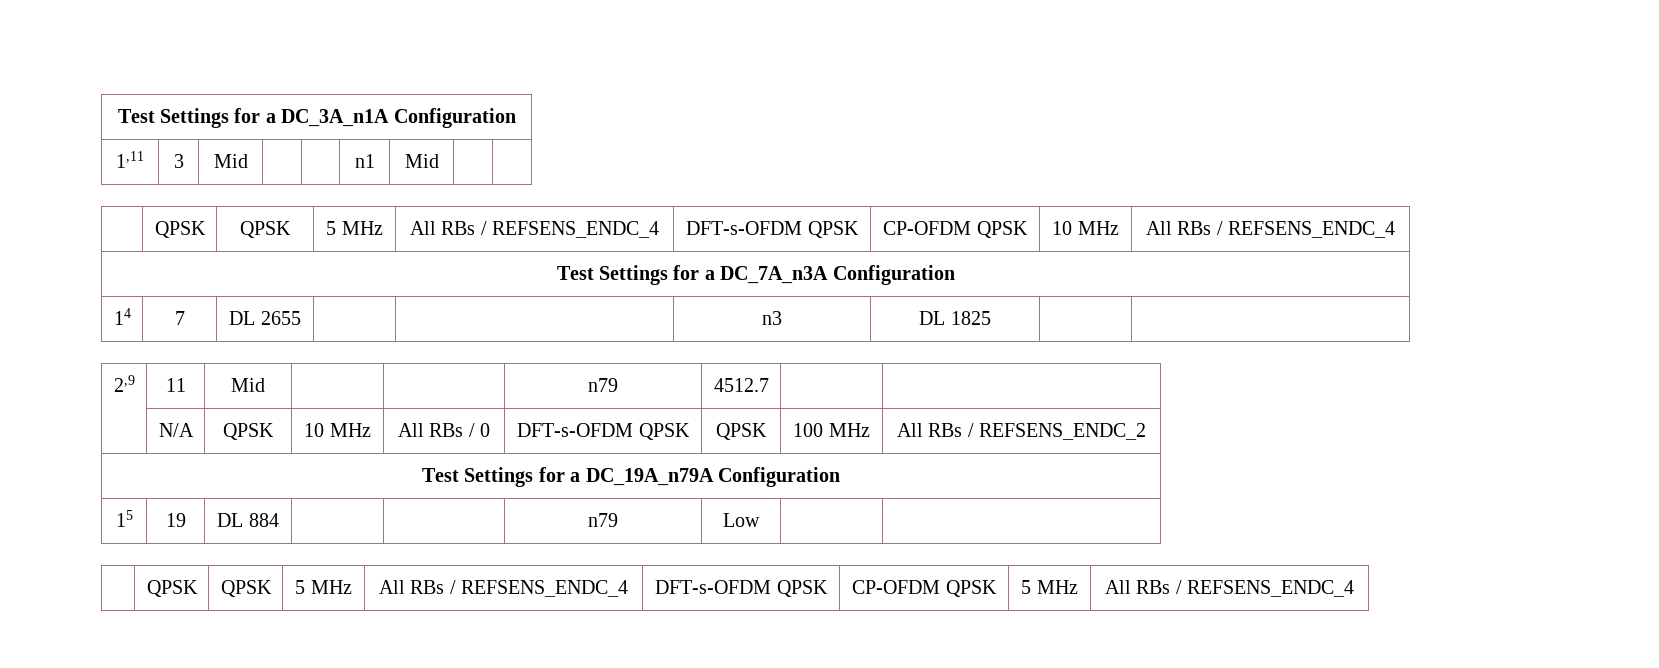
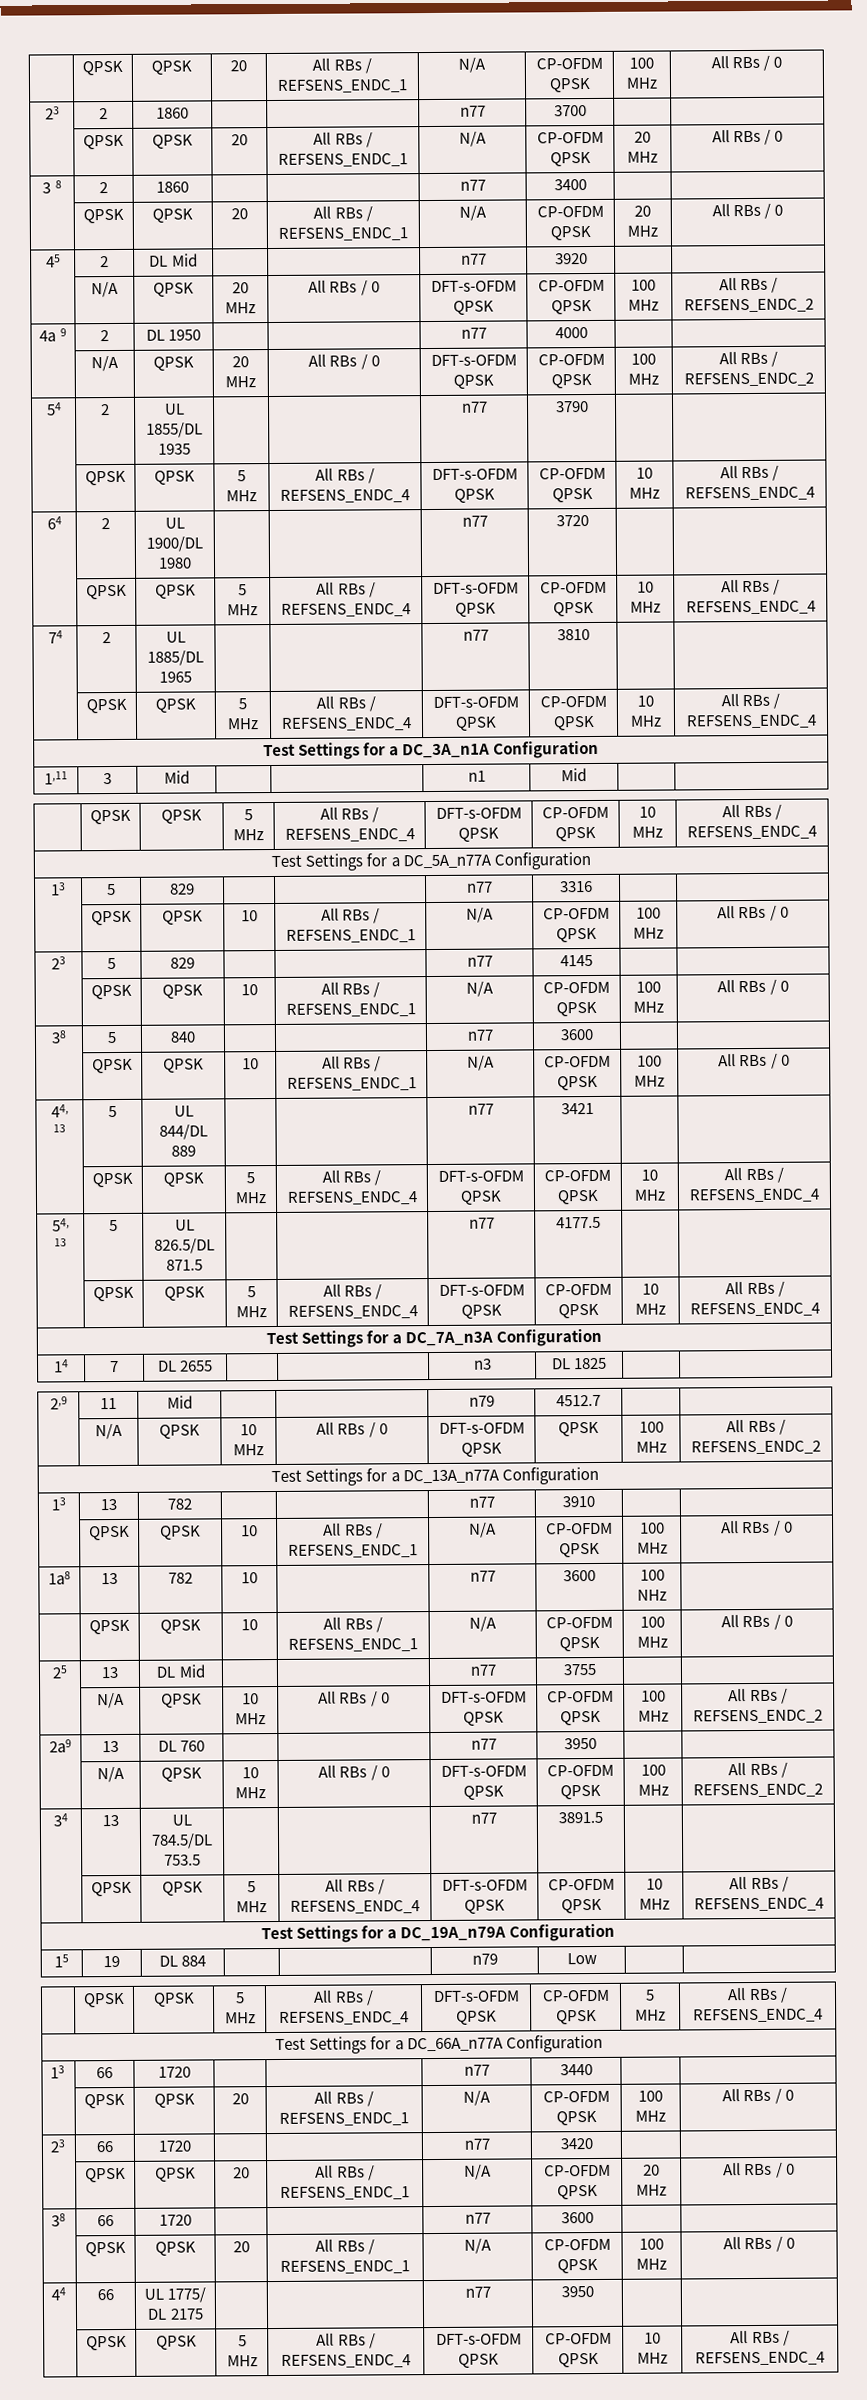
(117, 116) none -> [82,60,123,76] [151,60,192,75] [230,60,247,72] [312,57,372,74] [277,79,408,93] [458,57,486,73] [535,57,603,70] [548,77,591,93] [629,57,654,69] [626,77,658,89] [710,55,783,71] [44,106,60,120] [99,108,108,120] [156,107,189,119] [459,105,486,117] [553,105,587,117] [83,134,124,150] [152,134,193,149] [231,134,248,146] [313,131,373,148] [278,153,408,167] [459,131,487,147] [536,131,604,144] [549,151,591,167] [634,131,651,143] [627,151,658,163] [711,129,784,145] [42,180,62,194] [99,182,108,194] [156,181,189,193] [459,179,486,191] [553,179,587,191] [83,208,124,224] [152,208,193,223] [231,208,248,220] [313,205,373,222] [278,227,408,241] [459,205,487,221] [536,205,604,218] [549,225,591,241] [634,205,651,217] [627,225,658,237] [711,203,784,219] [45,254,61,268] [100,256,109,268] [149,253,198,267] [460,253,487,265] [554,253,588,265] [91,281,119,298] [153,282,194,297] [232,282,249,294] [225,302,256,314] [308,279,380,296] [430,280,517,293] [453,300,494,315] [537,279,605,292] [550,299,592,315] [631,279,656,291] [628,299,659,311] [718,277,779,293] [683,298,814,313] [39,328,67,342] [100,330,109,342] [145,329,202,341] [460,327,487,339] [554,327,588,339] [91,355,119,372] [153,356,194,371] [232,356,249,368] [225,376,256,388] [308,353,380,370] [430,354,517,367] [453,374,494,389] [537,353,605,366] [550,373,592,389] [631,353,656,365] [628,373,659,385] [718,351,779,367] [683,372,814,387] [45,402,62,416] [100,404,110,416] [163,403,185,415] [146,422,203,438] [158,443,191,455] [460,401,488,413] [554,401,589,413] [85,470,126,486] [154,470,195,485] [237,470,246,482] [226,490,257,502] [315,467,375,484] [280,489,410,503] [431,468,518,480] [454,488,495,503] [538,467,606,480] [551,487,593,503] [636,467,653,479] [629,487,660,499] [719,465,780,481] [684,486,815,501] [46,516,62,530] [101,518,110,530] [164,517,185,529] [146,536,203,552] [158,557,192,569] [461,515,488,527] [555,515,589,527] [86,584,127,600] [155,584,196,599] [238,584,247,596] [227,604,258,616] [316,581,376,598] [281,603,411,617] [432,582,519,594] [455,602,496,617] [539,581,607,594] [552,601,594,617] [637,581,654,593] [630,601,661,613] [720,579,781,595] [685,600,816,615] [47,630,63,644] [102,632,111,644] [165,631,186,643] [147,650,204,666] [159,671,192,683] [462,629,489,641] [556,629,590,641] [86,698,127,714] [155,698,196,713] [238,698,247,710] [227,718,259,730] [316,695,376,712] [281,717,412,731] [432,696,519,708] [455,716,497,731] [539,695,607,708] [552,715,595,731] [637,695,654,707] [630,715,662,727] [720,693,781,709] [685,714,817,729] | QPSK | QPSK | 20 | All RBs / REFSENS_ENDC_1 | N/A | CP-OFDM QPSK | 100 MHz | All RBs / 0 // 23 | 2 | 1860 | | | n77 | 3700 | | // | QPSK | QPSK | 20 | All RBs / REFSENS_ENDC_1 | N/A | CP-OFDM QPSK | 20 MHz | All RBs / 0 // 3 8 | 2 | 1860 | | | n77 | 3400 | | // | QPSK | QPSK | 20 | All RBs / REFSENS_ENDC_1 | N/A | CP-OFDM QPSK | 20 MHz | All RBs / 0 // 45 | 2 | DL Mid | | | n77 | 3920 | | // | N/A | QPSK | 20 MHz | All RBs / 0 | DFT-s-OFDM QPSK | CP-OFDM QPSK | 100 MHz | All RBs / REFSENS_ENDC_2 // 4a 9 | 2 | DL 1950 | | | n77 | 4000 | | // | N/A | QPSK | 20 MHz | All RBs / 0 | DFT-s-OFDM QPSK | CP-OFDM QPSK | 100 MHz | All RBs / REFSENS_ENDC_2 // 54 | 2 | UL 1855/DL 1935 | | | n77 | 3790 | | // | QPSK | QPSK | 5 MHz | All RBs / REFSENS_ENDC_4 | DFT-s-OFDM QPSK | CP-OFDM QPSK | 10 MHz | All RBs / REFSENS_ENDC_4 // 64 | 2 | UL 1900/DL 1980 | | | n77 | 3720 | | // | QPSK | QPSK | 5 MHz | All RBs / REFSENS_ENDC_4 | DFT-s-OFDM QPSK | CP-OFDM QPSK | 10 MHz | All RBs / REFSENS_ENDC_4 // 74 | 2 | UL 1885/DL 1965 | | | n77 | 3810 | | // | QPSK | QPSK | 5 MHz | All RBs / REFSENS_ENDC_4 | DFT-s-OFDM QPSK | CP-OFDM QPSK | 10 MHz | All RBs / REFSENS_ENDC_4 //
(1396, 229) none -> [271,852,591,871] [50,882,66,896] [107,883,116,896] [170,883,195,895] [466,881,493,893] [559,880,593,893] [91,910,132,926] [162,910,203,925] [241,910,258,922] [320,907,381,924] [285,929,416,943] [466,907,494,923] [543,907,610,920] [556,927,597,943] [636,907,661,919] [633,927,664,939] [717,905,789,921] [51,956,66,970] [107,957,116,970] [170,957,195,969] [466,955,493,967] [560,954,593,967] [91,984,132,1000] [162,984,203,999] [241,984,258,996] [320,981,381,998] [285,1003,416,1017] [466,981,494,997] [543,981,610,994] [556,1001,597,1017] [636,981,661,993] [633,1001,664,1013] [717,979,789,995] [51,1030,67,1044] [107,1031,117,1044] [170,1031,196,1043] [466,1029,493,1041] [560,1028,593,1041] [92,1058,133,1074] [163,1058,204,1073] [242,1058,259,1070] [321,1055,382,1072] [286,1077,417,1091] [467,1055,495,1071] [544,1055,611,1068] [557,1075,598,1091] [637,1055,662,1067] [634,1075,665,1087] [718,1053,790,1069] [50,1104,69,1118] [53,1124,66,1133] [108,1105,117,1118] [173,1105,194,1117] [159,1124,208,1140] [171,1145,196,1157] [467,1103,494,1115] [561,1102,594,1115] [92,1172,133,1188] [163,1172,204,1187] [246,1172,255,1184] [235,1192,267,1204] [321,1169,382,1186] [286,1191,418,1205] [437,1170,524,1182] [460,1190,502,1205] [544,1169,611,1182] [557,1189,599,1205] [641,1169,658,1181] [634,1189,666,1201] [724,1167,784,1183] [689,1188,821,1203] [51,1218,70,1232] [54,1238,67,1247] [109,1219,118,1232] [174,1219,195,1231] [154,1238,215,1254] [166,1259,203,1271] [468,1217,495,1229] [556,1216,601,1229] [93,1286,134,1302] [164,1286,205,1301] [247,1286,256,1298] [236,1306,267,1318] [322,1283,383,1300] [287,1305,418,1319] [438,1284,525,1296] [461,1304,502,1319] [545,1283,612,1296] [558,1303,599,1319] [642,1283,659,1295] [635,1303,666,1315] [725,1281,785,1297] [690,1302,821,1317] // Test Settings for a DC_5A_n77A Configuration // 13 | 5 | 829 | | | n77 | 3316 | | // | QPSK | QPSK | 10 | All RBs / REFSENS_ENDC_1 | N/A | CP-OFDM QPSK | 100 MHz | All RBs / 0 // 23 | 5 | 829 | | | n77 | 4145 | | // | QPSK | QPSK | 10 | All RBs / REFSENS_ENDC_1 | N/A | CP-OFDM QPSK | 100 MHz | All RBs / 0 // 38 | 5 | 840 | | | n77 | 3600 | | // | QPSK | QPSK | 10 | All RBs / REFSENS_ENDC_1 | N/A | CP-OFDM QPSK | 100 MHz | All RBs / 0 // 44, 13 | 5 | UL 844/DL 889 | | | n77 | 3421 | | // | QPSK | QPSK | 5 MHz | All RBs / REFSENS_ENDC_4 | DFT-s-OFDM QPSK | CP-OFDM QPSK | 10 MHz | All RBs / REFSENS_ENDC_4 // 54, 13 | 5 | UL 826.5/DL 871.5 | | | n77 | 4177.5 | | // | QPSK | QPSK | 5 MHz | All RBs / REFSENS_ENDC_4 | DFT-s-OFDM QPSK | CP-OFDM QPSK | 10 MHz | All RBs / REFSENS_ENDC_4
(1147, 431) none -> [271,1466,599,1486] [51,1497,66,1511] [100,1498,117,1511] [167,1498,192,1510] [468,1496,495,1508] [562,1495,595,1508] [89,1525,130,1541] [160,1525,201,1540] [241,1525,258,1537] [323,1522,383,1539] [288,1544,418,1558] [469,1522,497,1538] [546,1522,613,1535] [559,1542,600,1558] [639,1522,665,1534] [636,1542,668,1554] [721,1520,793,1536] [48,1571,71,1585] [101,1572,118,1585] [168,1572,193,1584] [241,1572,258,1584] [469,1570,496,1582] [563,1569,596,1582] [639,1569,665,1581] [637,1589,667,1601] [89,1619,130,1635] [160,1619,201,1634] [241,1619,258,1631] [323,1616,383,1633] [288,1638,418,1652] [469,1616,497,1632] [546,1616,613,1629] [559,1636,600,1652] [639,1616,665,1628] [636,1636,668,1648] [721,1614,793,1630] [52,1665,67,1679] [101,1666,118,1679] [156,1664,205,1678] [469,1664,496,1676] [563,1663,596,1676] [97,1692,125,1709] [161,1693,202,1708] [242,1693,259,1705] [235,1713,266,1725] [318,1690,390,1707] [440,1691,527,1703] [463,1711,504,1726] [547,1690,614,1703] [560,1710,601,1726] [640,1690,666,1702] [637,1710,669,1722] [728,1688,788,1704] [693,1709,824,1724] [49,1739,72,1753] [102,1740,119,1753] [157,1740,206,1752] [470,1738,497,1750] [564,1737,597,1750] [97,1766,125,1783] [161,1767,202,1782] [242,1767,259,1779] [235,1787,266,1799] [318,1764,390,1781] [440,1765,527,1777] [463,1785,504,1800] [547,1764,614,1777] [560,1784,601,1800] [640,1764,666,1776] [637,1784,669,1796] [728,1762,788,1778] [693,1783,824,1798] [53,1813,68,1827] [102,1814,119,1827] [171,1814,192,1826] [151,1833,213,1849] [164,1854,201,1866] [470,1812,497,1824] [558,1811,603,1824] [91,1881,132,1897] [162,1881,203,1896] [247,1881,256,1893] [236,1901,267,1913] [325,1878,385,1895] [290,1900,420,1914] [441,1879,528,1891] [464,1899,505,1914] [548,1878,615,1891] [561,1898,602,1914] [645,1878,663,1890] [638,1898,670,1910] [729,1876,789,1892] [694,1897,825,1912] // Test Settings for a DC_13A_n77A Configuration // 13 | 13 | 782 | | | n77 | 3910 | | // | QPSK | QPSK | 10 | All RBs / REFSENS_ENDC_1 | N/A | CP-OFDM QPSK | 100 MHz | All RBs / 0 // 1a8 | 13 | 782 | 10 | | n77 | 3600 | 100 NHz | // | QPSK | QPSK | 10 | All RBs / REFSENS_ENDC_1 | N/A | CP-OFDM QPSK | 100 MHz | All RBs / 0 // 25 | 13 | DL Mid | | | n77 | 3755 | | // | N/A | QPSK | 10 MHz | All RBs / 0 | DFT-s-OFDM QPSK | CP-OFDM QPSK | 100 MHz | All RBs / REFSENS_ENDC_2 // 2a9 | 13 | DL 760 | | | n77 | 3950 | | // | N/A | QPSK | 10 MHz | All RBs / 0 | DFT-s-OFDM QPSK | CP-OFDM QPSK | 100 MHz | All RBs / REFSENS_ENDC_2 // 34 | 13 | UL 784.5/DL 753.5 | | | n77 | 3891.5 | | // | QPSK | QPSK | 5 MHz | All RBs / REFSENS_ENDC_4 | DFT-s-OFDM QPSK | CP-OFDM QPSK | 10 MHz | All RBs / REFSENS_ENDC_4
(1355, 588) none -> [275,2034,603,2054] [50,2065,66,2079] [96,2067,113,2079] [157,2066,191,2078] [463,2064,490,2076] [559,2064,593,2076] [84,2093,125,2109] [153,2093,195,2108] [231,2093,249,2105] [314,2090,374,2107] [279,2112,409,2126] [463,2090,491,2106] [542,2090,610,2103] [555,2110,597,2126] [638,2090,663,2102] [635,2110,666,2122] [722,2088,794,2104] [50,2139,66,2153] [96,2141,113,2153] [157,2140,191,2152] [463,2138,490,2150] [559,2138,593,2150] [85,2167,126,2183] [154,2167,196,2182] [232,2167,250,2179] [315,2164,375,2181] [280,2186,410,2200] [464,2164,492,2180] [543,2164,611,2177] [556,2184,598,2200] [643,2164,660,2176] [636,2184,667,2196] [723,2162,795,2178] [51,2213,67,2227] [97,2215,114,2227] [158,2214,192,2226] [464,2212,491,2224] [560,2212,594,2224] [85,2241,126,2257] [154,2241,196,2256] [232,2241,250,2253] [315,2238,375,2255] [280,2260,410,2274] [464,2238,492,2254] [543,2238,611,2251] [556,2258,598,2274] [639,2238,664,2250] [636,2258,667,2270] [723,2236,795,2252] [51,2287,67,2301] [97,2289,114,2301] [143,2287,207,2303] [147,2308,204,2320] [464,2286,491,2298] [560,2286,594,2298] [86,2335,127,2351] [155,2335,197,2350] [237,2335,247,2347] [226,2355,258,2367] [316,2332,376,2349] [281,2354,411,2368] [435,2333,522,2346] [458,2353,499,2368] [544,2332,612,2345] [557,2352,599,2368] [644,2332,661,2344] [637,2352,668,2364] [730,2330,790,2346] [695,2351,826,2366] // Test Settings for a DC_66A_n77A Configuration // 13 | 66 | 1720 | | | n77 | 3440 | | // | QPSK | QPSK | 20 | All RBs / REFSENS_ENDC_1 | N/A | CP-OFDM QPSK | 100 MHz | All RBs / 0 // 23 | 66 | 1720 | | | n77 | 3420 | | // | QPSK | QPSK | 20 | All RBs / REFSENS_ENDC_1 | N/A | CP-OFDM QPSK | 20 MHz | All RBs / 0 // 38 | 66 | 1720 | | | n77 | 3600 | | // | QPSK | QPSK | 20 | All RBs / REFSENS_ENDC_1 | N/A | CP-OFDM QPSK | 100 MHz | All RBs / 0 // 44 | 66 | UL 1775/ DL 2175 | | | n77 | 3950 | | // | QPSK | QPSK | 5 MHz | All RBs / REFSENS_ENDC_4 | DFT-s-OFDM QPSK | CP-OFDM QPSK | 10 MHz | All RBs / REFSENS_ENDC_4

